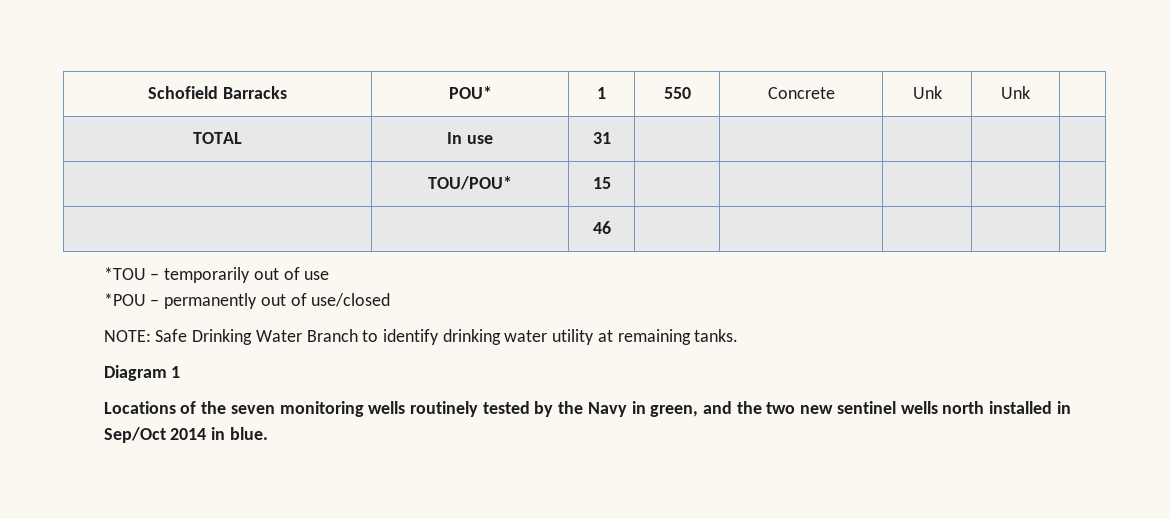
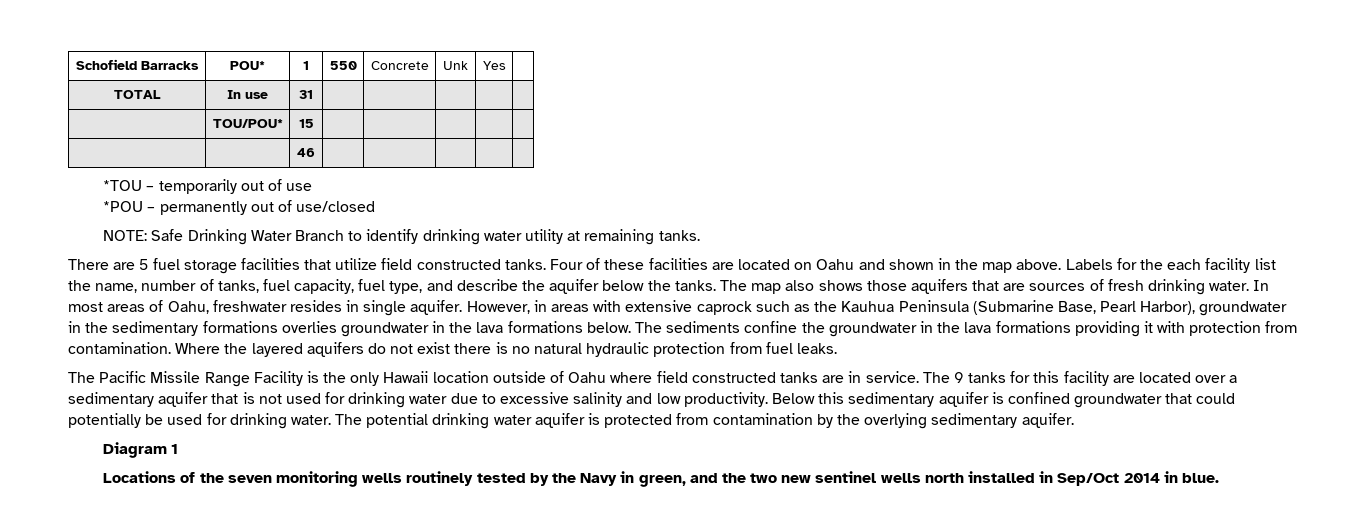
[1001,86,1030,99] Unk -> [482,61,506,70] Yes
(739, 335) none -> [68,258,1276,274] [68,279,1270,295] [68,300,1288,316] [68,321,1298,337] [68,342,837,357] [68,371,1238,387] [68,392,1236,408] [68,413,1074,429] // There are 5 fuel storage facilities that utilize field constructed tanks. Four of these facilities are located on Oahu and shown in the map above. Labels for the each facility list the name, number of tanks, fuel capacity, fuel type, and describe the aquifer below the tanks. The map also shows those aquifers that are sources of fresh drinking water. In most areas of Oahu, freshwater resides in single aquifer. However, in areas with extensive caprock such as the Kauhua Peninsula (Submarine Base, Pearl Harbor), groundwater in the sedimentary formations overlies groundwater in the lava formations below. The sediments confine the groundwater in the lava formations providing it with protection from contamination. Where the layered aquifers do not exist there is no natural hydraulic protection from fuel leaks. // The Pacific Missile Range Facility is the only Hawaii location outside of Oahu where field constructed tanks are in service. The 9 tanks for this facility are located over a sedimentary aquifer that is not used for drinking water due to excessive salinity and low productivity. Below this sedimentary aquifer is confined groundwater that could potentially be used for drinking water. The potential drinking water aquifer is protected from contamination by the overlying sedimentary aquifer.

